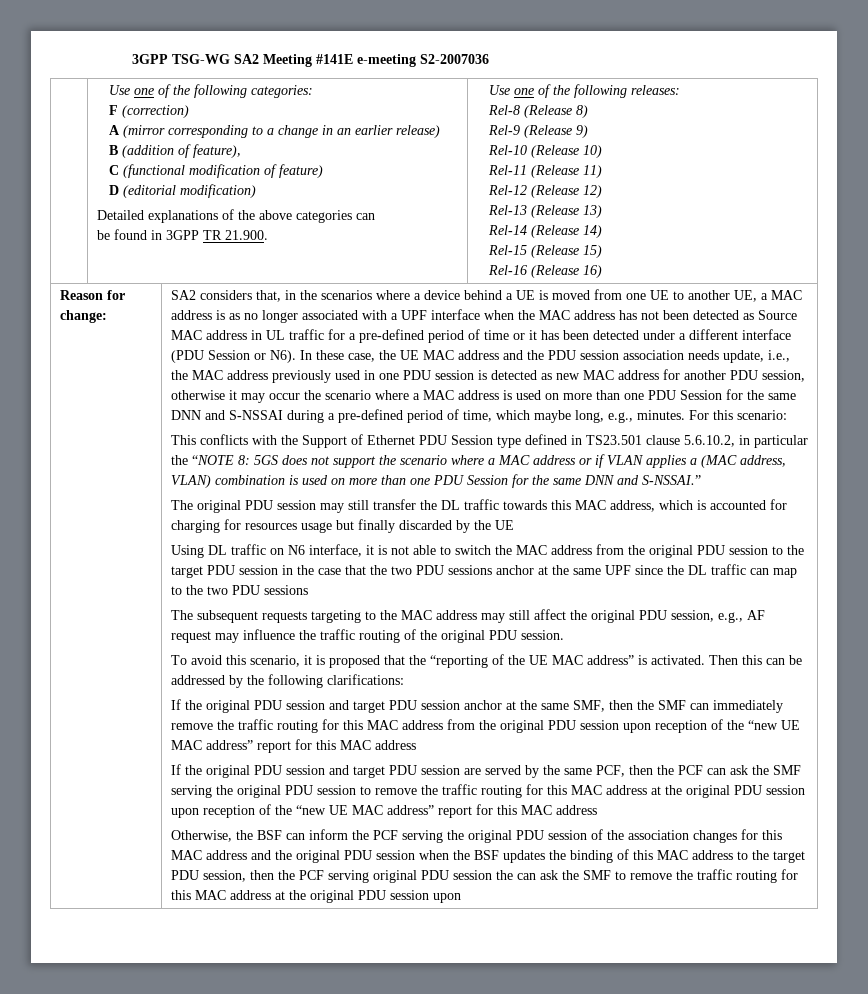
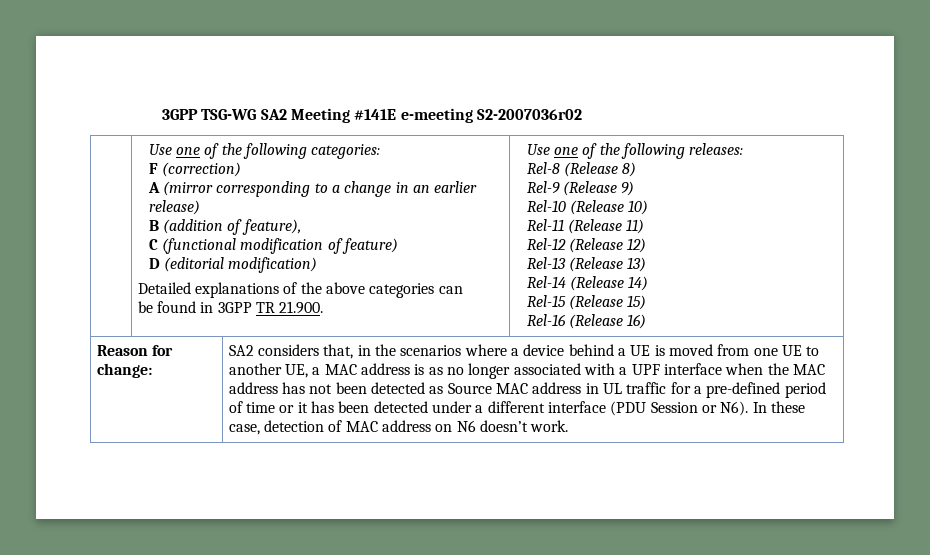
[420,54,490,64] S2-2007036 -> [476,109,582,120] S2-2007036r02
[378,350,790,363] [170,369,805,383] [170,389,796,403] [170,409,787,423] [170,434,808,448] [170,454,786,468] [170,474,701,488] [170,499,787,513] [170,519,514,533] [170,544,804,558] [170,564,797,578] [170,585,308,595] [170,609,765,623] [170,629,564,643] [170,654,802,668] [170,674,404,688] [170,699,783,713] [170,719,800,733] [170,739,416,753] [170,764,801,778] [170,784,805,798] [170,804,597,818] [170,829,782,843] [170,849,805,863] [170,869,798,883] [170,890,461,903] the UE MAC address and the PDU session association needs update, i.e., the MAC address previously used in one PDU session is detected as new MAC address for another PDU session, otherwise it may occur the scenario where a MAC address is used on more than one PDU Session for the same DNN and S-NSSAI during a pre-defined period of time, which maybe long, e.g., minutes. For this scenario: // This conflicts with the Support of Ethernet PDU Session type defined in TS23.501 clause 5.6.10.2, in particular the “NOTE 8: 5GS does not support the scenario where a MAC address or if VLAN applies a (MAC address, VLAN) combination is used on more than one PDU Session for the same DNN and S-NSSAI.” // The original PDU session may still transfer the DL traffic towards this MAC address, which is accounted for charging for resources usage but finally discarded by the UE // Using DL traffic on N6 interface, it is not able to switch the MAC address from the original PDU session to the target PDU session in the case that the two PDU sessions anchor at the same UPF since the DL traffic can map to the two PDU sessions // The subsequent requests targeting to the MAC address may still affect the original PDU session, e.g., AF request may influence the traffic routing of the original PDU session. // To avoid this scenario, it is proposed that the “reporting of the UE MAC address” is activated. Then this can be addressed by the following clarifications: // If the original PDU session and target PDU session anchor at the same SMF, then the SMF can immediately remove the traffic routing for this MAC address from the original PDU session upon reception of the “new UE MAC address” report for this MAC address // If the original PDU session and target PDU session are served by the same PCF, then the PCF can ask the SMF serving the original PDU session to remove the traffic routing for this MAC address at the original PDU session upon reception of the “new UE MAC address” report for this MAC address // Otherwise, the BSF can inform the PCF serving the original PDU session of the association changes for this MAC address and the original PDU session when the BSF updates the binding of this MAC address to the target PDU session, then the PCF serving original PDU session the can ask the SMF to remove the traffic routing for this MAC address at the original PDU session upon -> [264,420,569,432] detection of MAC address on N6 doesn’t work.

